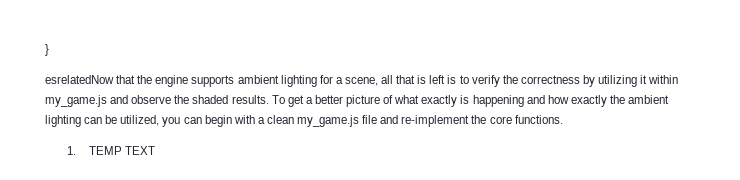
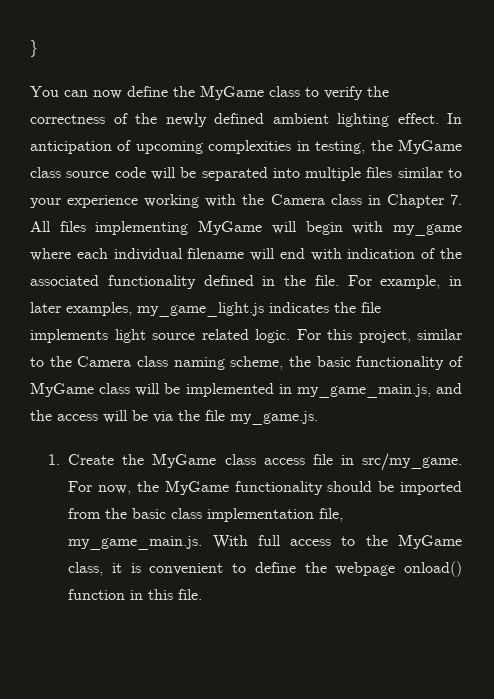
[45,75,679,87] [45,95,670,107] [45,115,563,127] [67,146,156,155] esrelatedNow that the engine supports ambient lighting for a scene, all that is left is to verify the correctness by utilizing it within my_game.js and observe the shaded results. To get a better picture of what exactly is happening and how exactly the ambient lighting can be utilized, you can begin with a clean my_game.js file and re-implement the core functions. // 1. TEMP TEXT -> [30,85,389,100] [30,113,462,127] [30,139,463,154] [30,167,463,181] [30,194,462,208] [30,220,463,236] [30,248,462,261] [30,275,462,289] [30,302,381,317] [30,329,462,343] [30,356,464,370] [30,382,462,398] [30,410,318,425] [48,453,462,471] [68,480,462,495] [68,508,344,522] [68,534,462,550] [68,561,463,577] [68,589,203,600] You can now define the MyGame class to verify the correctness of the newly defined ambient lighting effect. In anticipation of upcoming complexities in testing, the MyGame class source code will be separated into multiple files similar to your experience working with the Camera class in Chapter 7. All files implementing MyGame will begin with my_game where each individual filename will end with indication of the associated functionality defined in the file. For example, in later examples, my_game_light.js indicates the file implements light source related logic. For this project, similar to the Camera class naming scheme, the basic functionality of MyGame class will be implemented in my_game_main.js, and the access will be via the file my_game.js. // 1. Create the MyGame class access file in src/my_game. For now, the MyGame functionality should be imported from the basic class implementation file, my_game_main.js. With full access to the MyGame class, it is convenient to define the webpage onload() function in this file.

